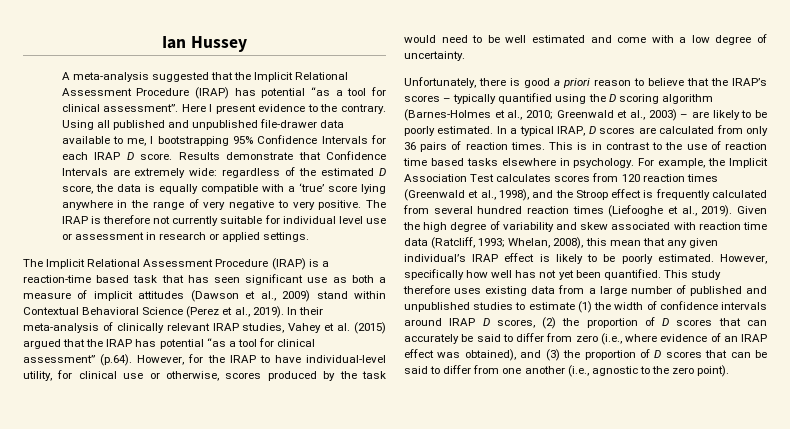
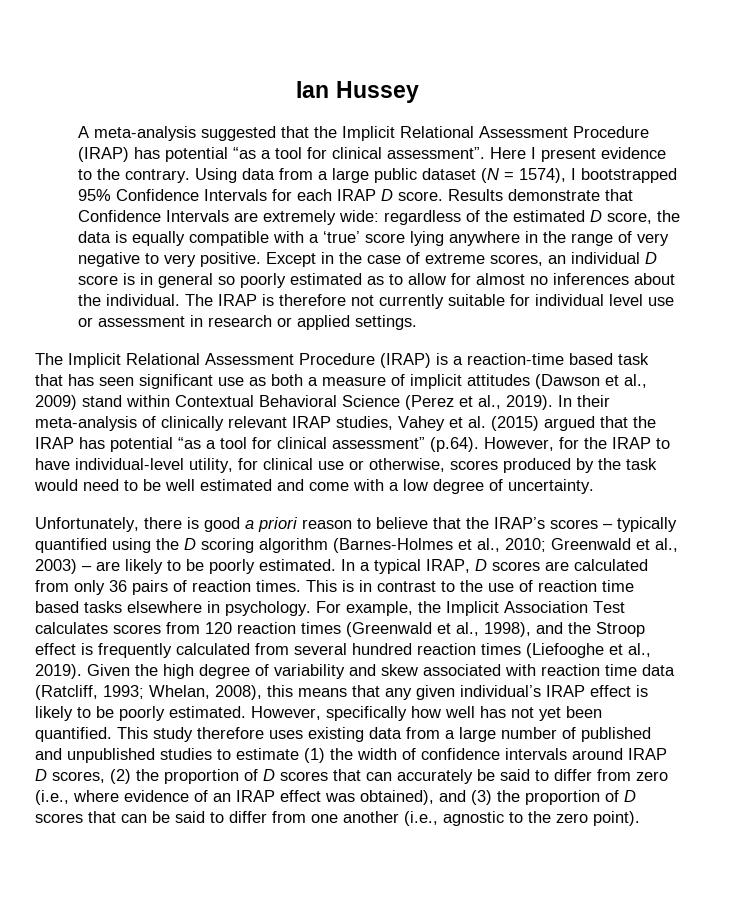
[96,119,345,130] [61,136,229,146] all published and unpublished file-drawer data available to me, I bootstrapping -> [241,168,677,183] data from a large public dataset (N = 1574), I bootstrapped
(362, 205) none -> [265,252,657,267] [77,273,675,288] [77,294,180,306] Except in the case of extreme scores, an individual D score is in general so poorly estimated as to allow for almost no inferences about the individual.
[609,240,641,246] mean -> [298,688,347,697] means

